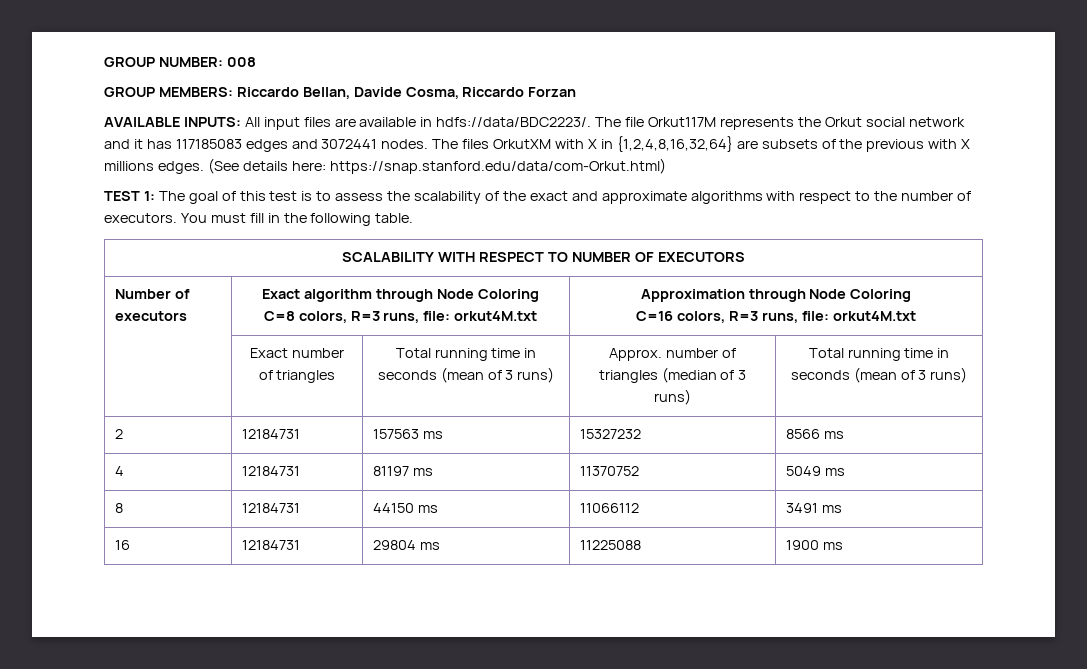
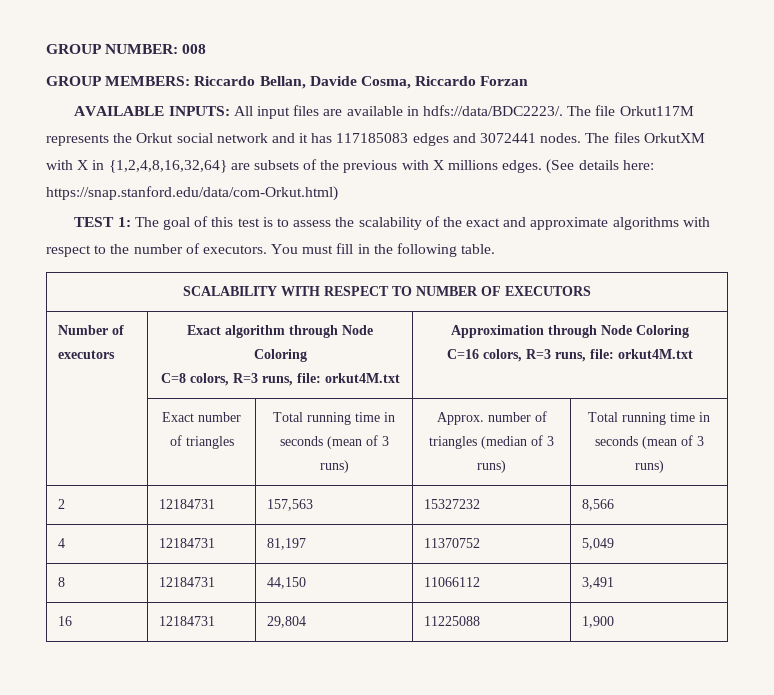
[372,429,443,439] 157563 ms -> [267,499,314,511] 157,563
[785,429,844,439] 8566 ms -> [582,499,615,511] 8,566
[372,466,433,476] 81197 ms -> [267,538,307,550] 81,197
[785,466,845,476] 5049 ms -> [582,538,615,550] 5,049
[372,503,438,513] 44150 ms -> [267,577,307,589] 44,150
[785,503,842,513] 3491 ms -> [582,577,615,589] 3,491
[372,540,440,550] 29804 ms -> [267,616,307,628] 29,804
[785,540,843,550] 1900 ms -> [582,616,615,628] 1,900

